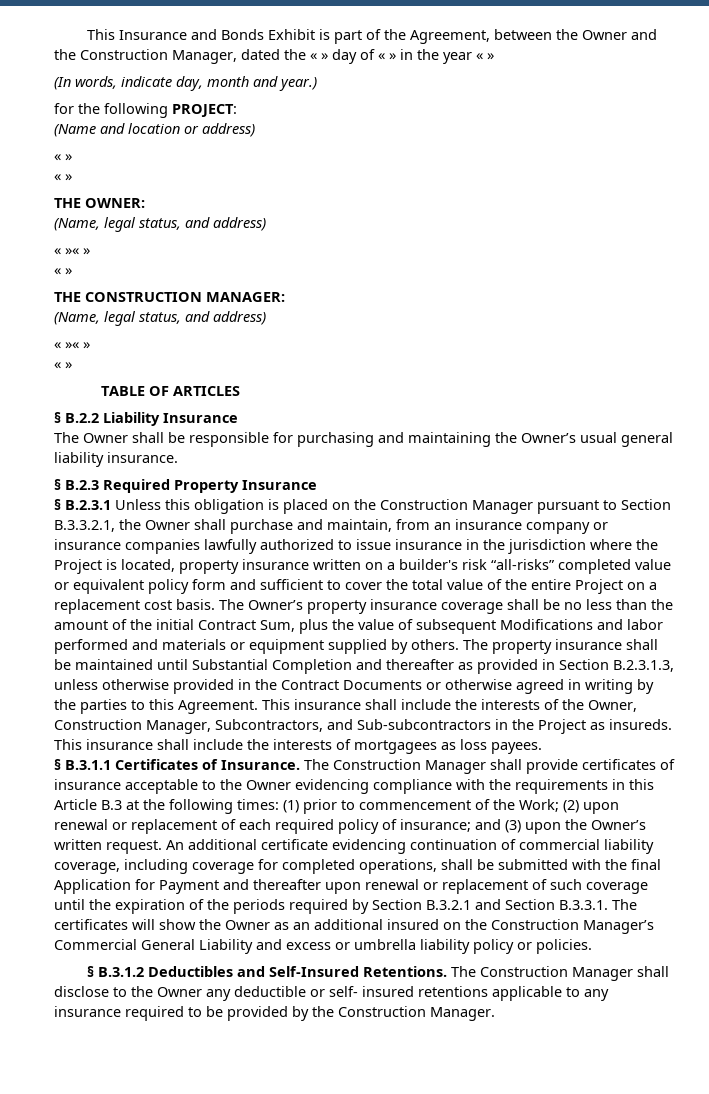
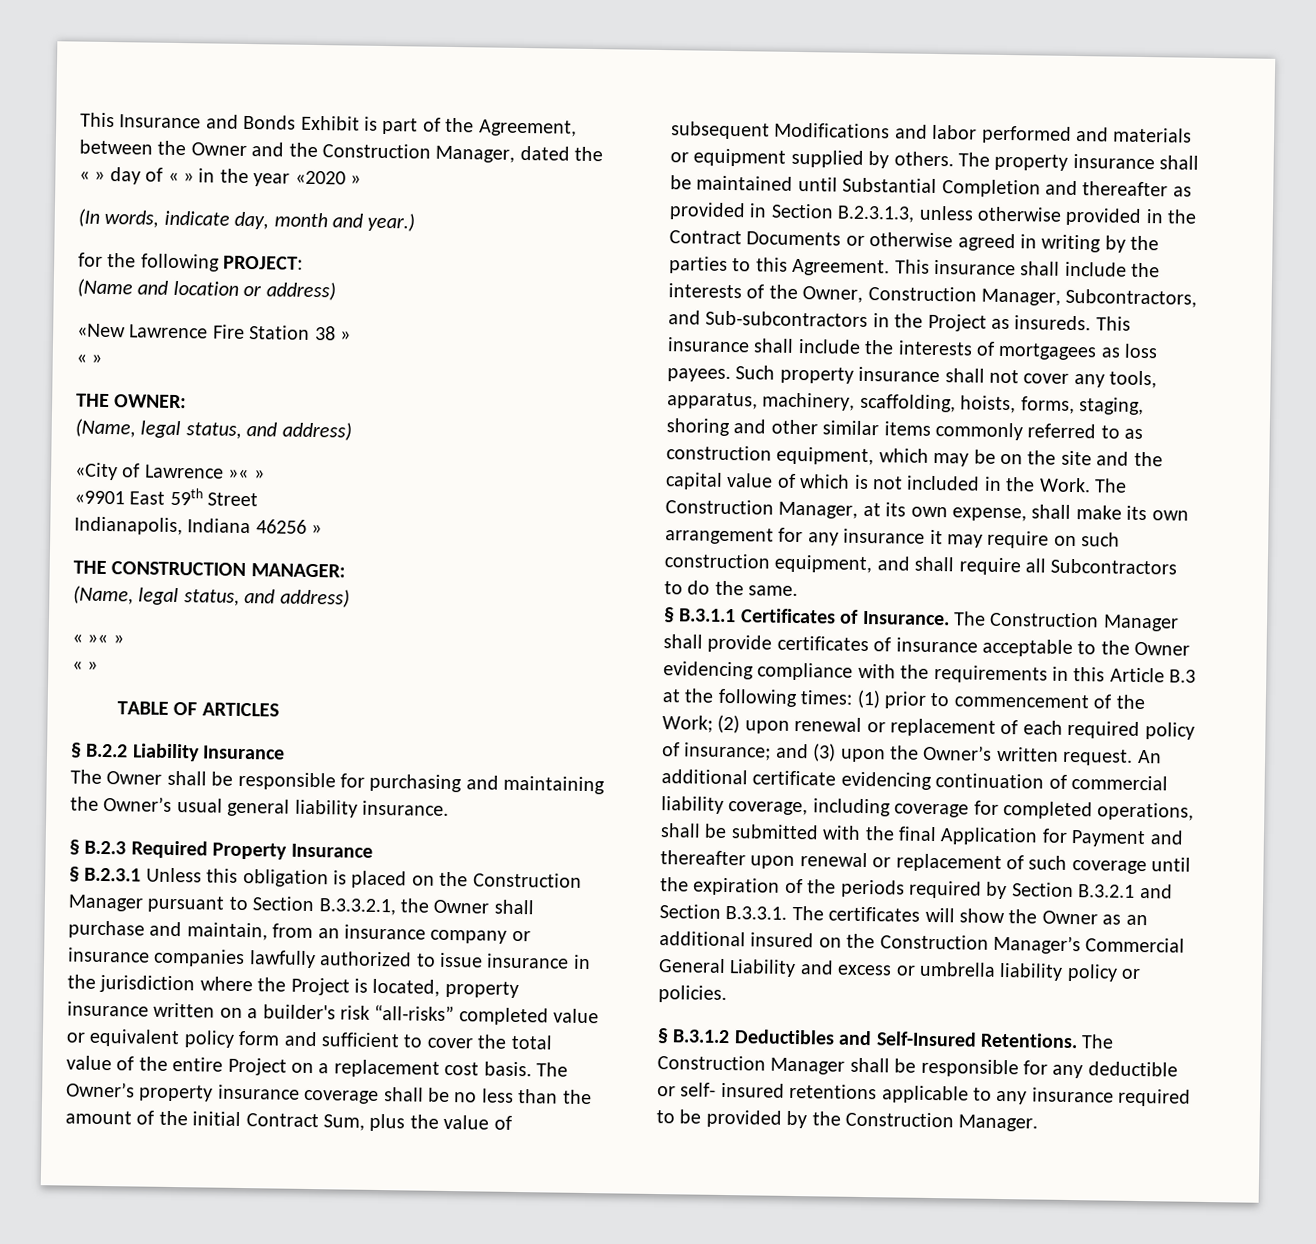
[476,53,483,60] « -> [294,170,346,185] «2020
[54,154,61,161] « -> [77,323,336,341] «New Lawrence Fire Station 38
[54,248,90,255] [54,268,61,275] « »« » // « -> [75,462,265,481] [74,487,259,507] [74,516,307,536] «City of Lawrence »« » // «9901 East 59th Street // Indianapolis, Indiana 46256
(542, 748) none -> [735,365,1158,389] [667,392,1144,416] [666,418,1144,441] [666,445,1163,467] [665,472,1127,493] [665,499,1189,522] [665,527,1121,549] [664,553,1178,576] [664,580,799,597] Such property insurance shall not cover any tools, apparatus, machinery, scaffolding, hoists, forms, staging, shoring and other similar items commonly referred to as construction equipment, which may be on the site and the capital value of which is not included in the Work. The Construction Manager, at its own expense, shall make its own arrangement for any insurance it may require on such construction equipment, and shall require all Subcontractors to do the same.
[54,986,202,997] disclose to the Owner -> [894,1058,1048,1078] be responsible for

